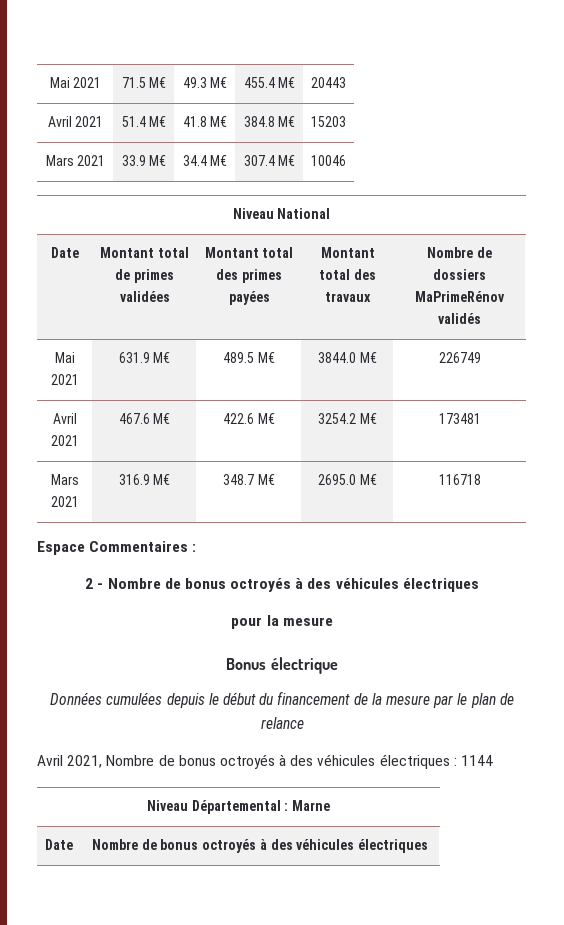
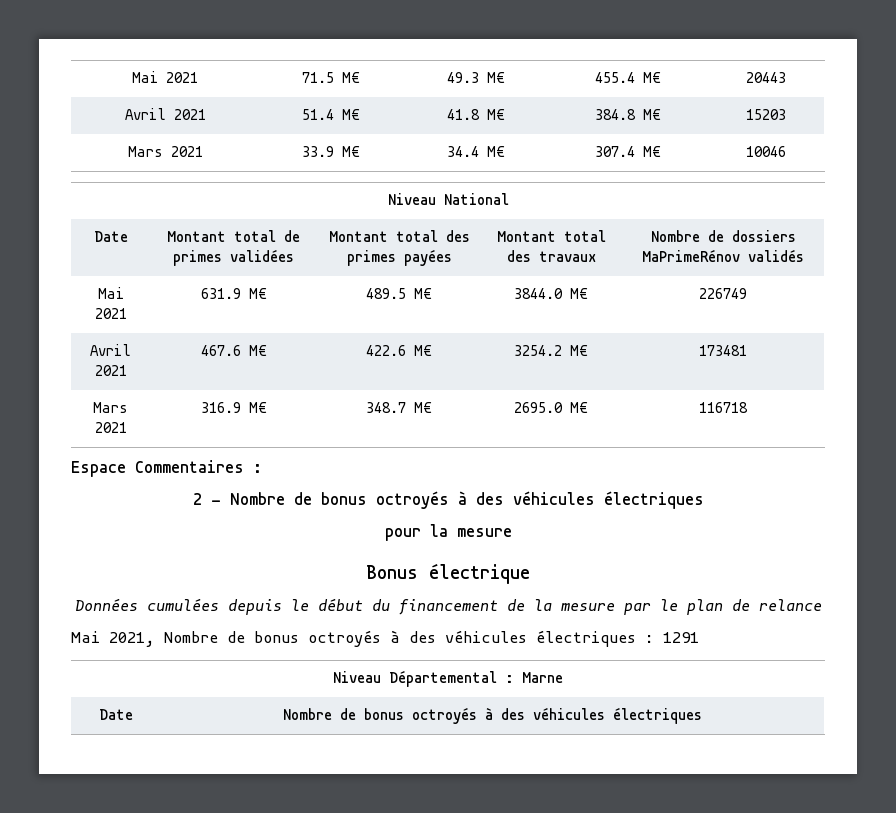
[37,755,63,766] Avril -> [71,631,100,643] Mai
[461,755,494,766] 1144 -> [663,632,699,643] 1291

